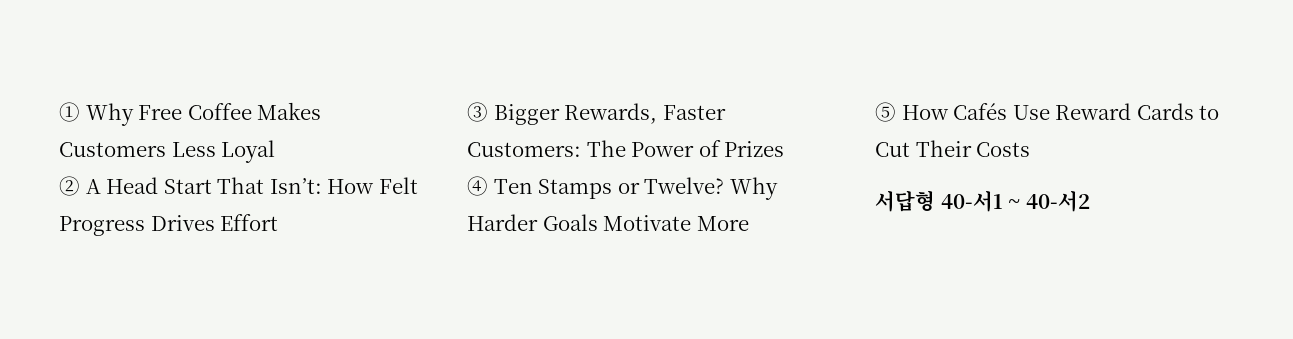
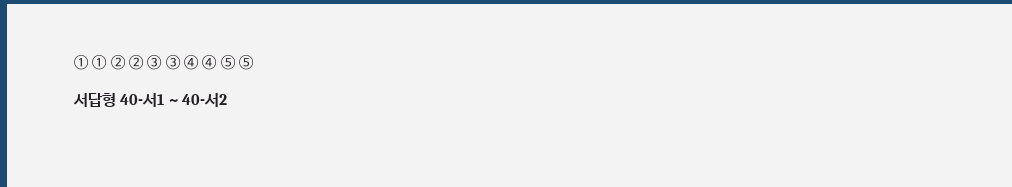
[59,102,322,126] [59,140,276,163] [59,176,418,196] [59,214,279,236] [467,102,726,125] [467,140,785,157] [467,176,778,200] [467,214,749,231] [875,102,1220,122] [875,140,1031,157] ① Why Free Coffee Makes Customers Less Loyal // ② A Head Start That Isn’t: How Felt Progress Drives Effort // ③ Bigger Rewards, Faster Customers: The Power of Prizes // ④ Ten Stamps or Twelve? Why Harder Goals Motivate More // ⑤ How Cafés Use Reward Cards to Cut Their Costs -> [74,55,254,70] ① ① ② ② ③ ③ ④ ④ ⑤ ⑤

